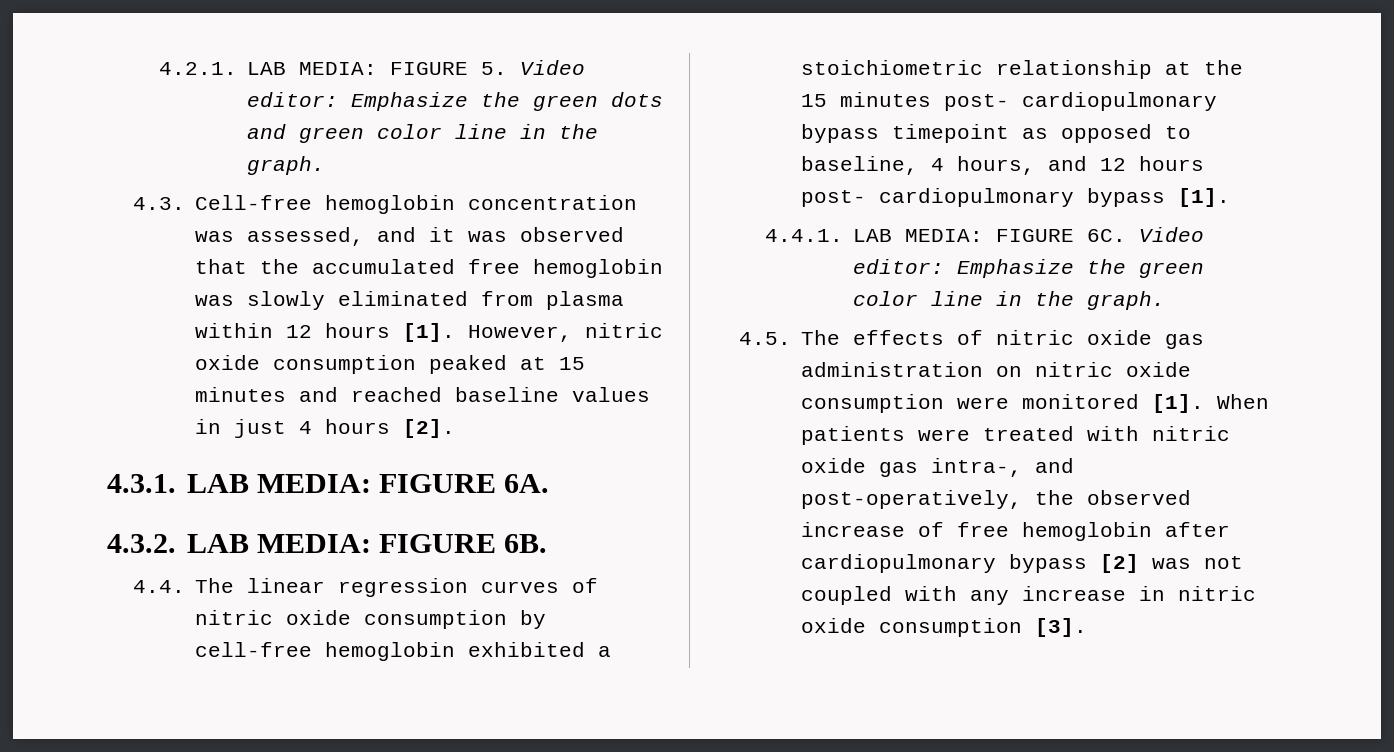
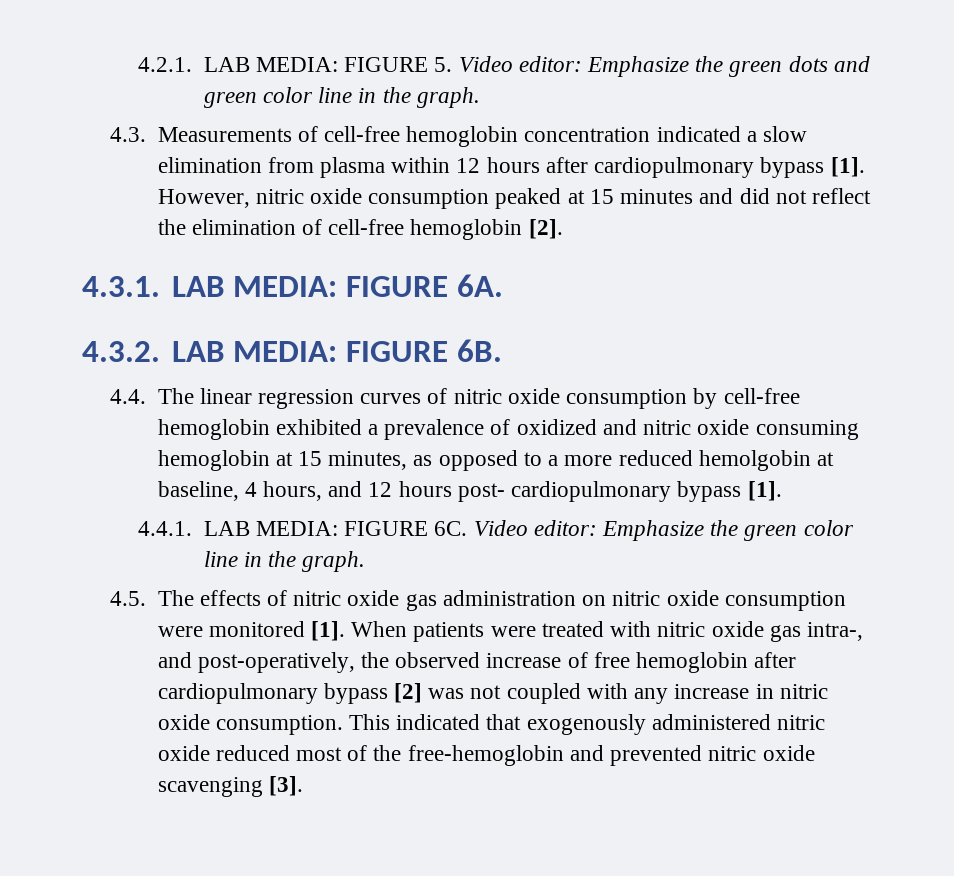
[195,195,638,214] [195,227,625,246] [195,259,664,278] [195,291,469,310] Cell-free hemoglobin concentration was assessed, and it was observed that the accumulated free hemoglobin was slowly eliminated -> [157,126,808,147] [157,157,262,173] Measurements of cell-free hemoglobin concentration indicated a slow elimination
(391, 330) none -> [545,157,825,178] after cardiopulmonary bypass
[351,387,651,402] [195,419,391,438] reached baseline values in just 4 hours -> [739,188,871,204] [157,219,523,240] did not reflect the elimination of cell-free hemoglobin
[801,60,1244,79] [801,92,1218,111] [801,124,1192,143] stoichiometric relationship at the 15 minutes post- cardiopulmonary bypass timepoint as opposed to -> [384,419,859,440] [157,450,834,471] prevalence of oxidized and nitric oxide consuming hemoglobin at 15 minutes, as opposed to a more reduced hemolgobin at
[879,618,1023,637] consumption -> [215,714,826,735] [157,745,815,766] [157,777,263,797] consumption. This indicated that exogenously administered nitric oxide reduced most of the free-hemoglobin and prevented nitric oxide scavenging

